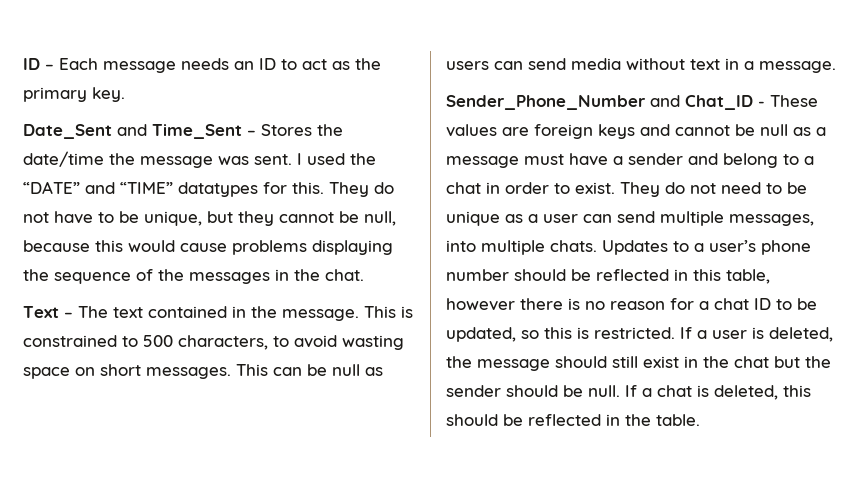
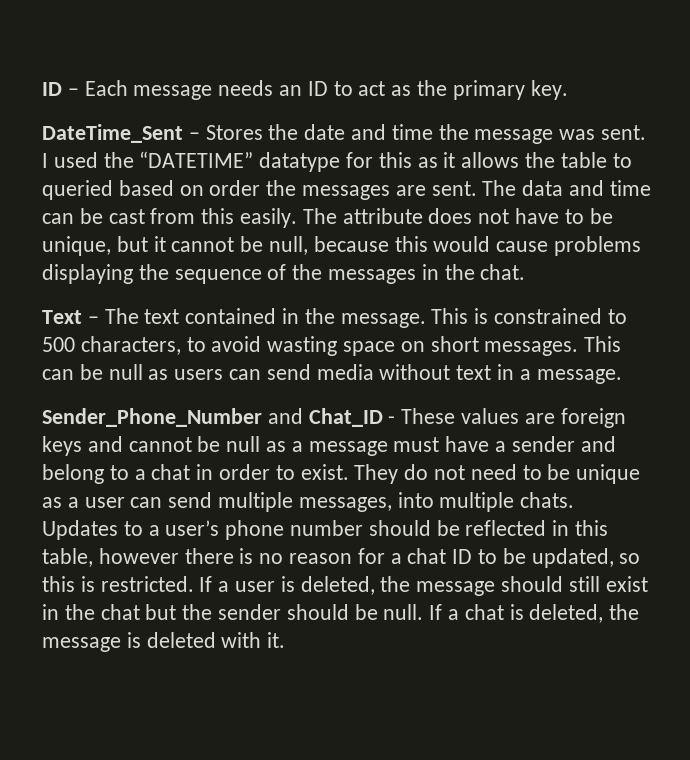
[23,124,343,139] [23,151,104,167] Date_Sent and Time_Sent – Stores the date/time -> [42,124,433,143] DateTime_Sent – Stores the date and time
[23,181,394,197] “DATE” and “TIME” datatypes for this. They do -> [139,151,632,172] [42,180,651,200] [42,208,473,228] “DATETIME” datatype for this as it allows the table to queried based on order the messages are sent. The data and time can be cast from this easily. The attribute does
[238,211,274,226] they -> [153,236,166,252] it
[783,385,811,397] [446,414,700,426] this should be reflected in the table. -> [609,604,640,620] [42,632,286,652] the message is deleted with it.

